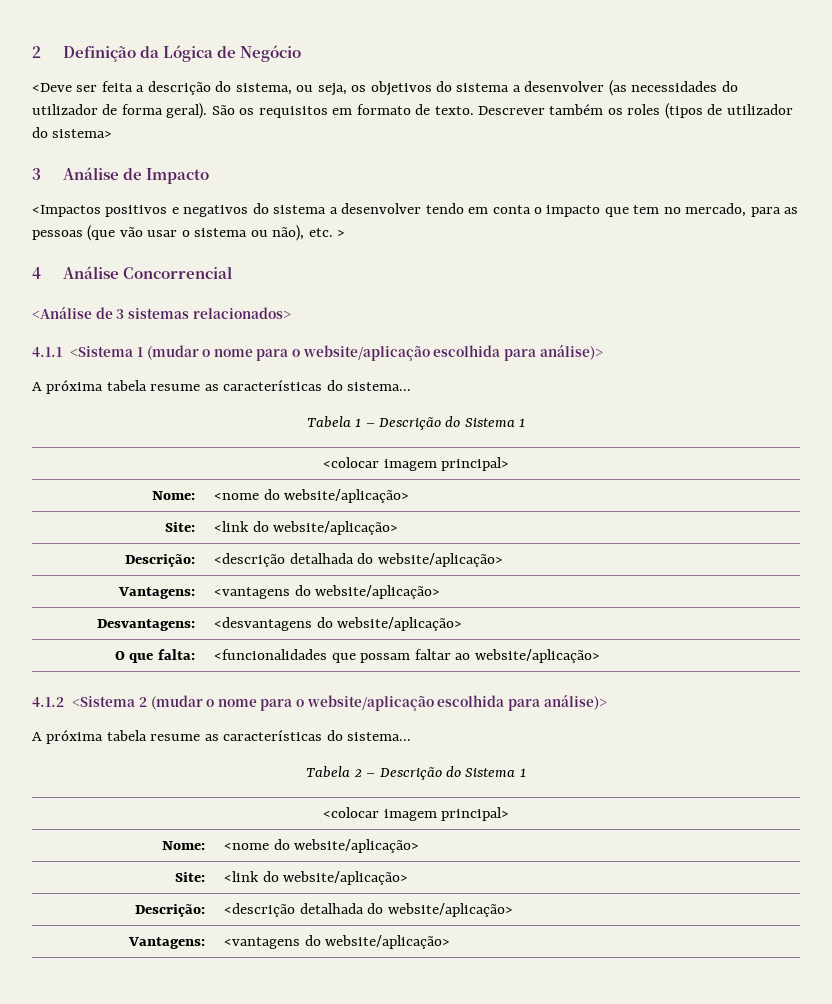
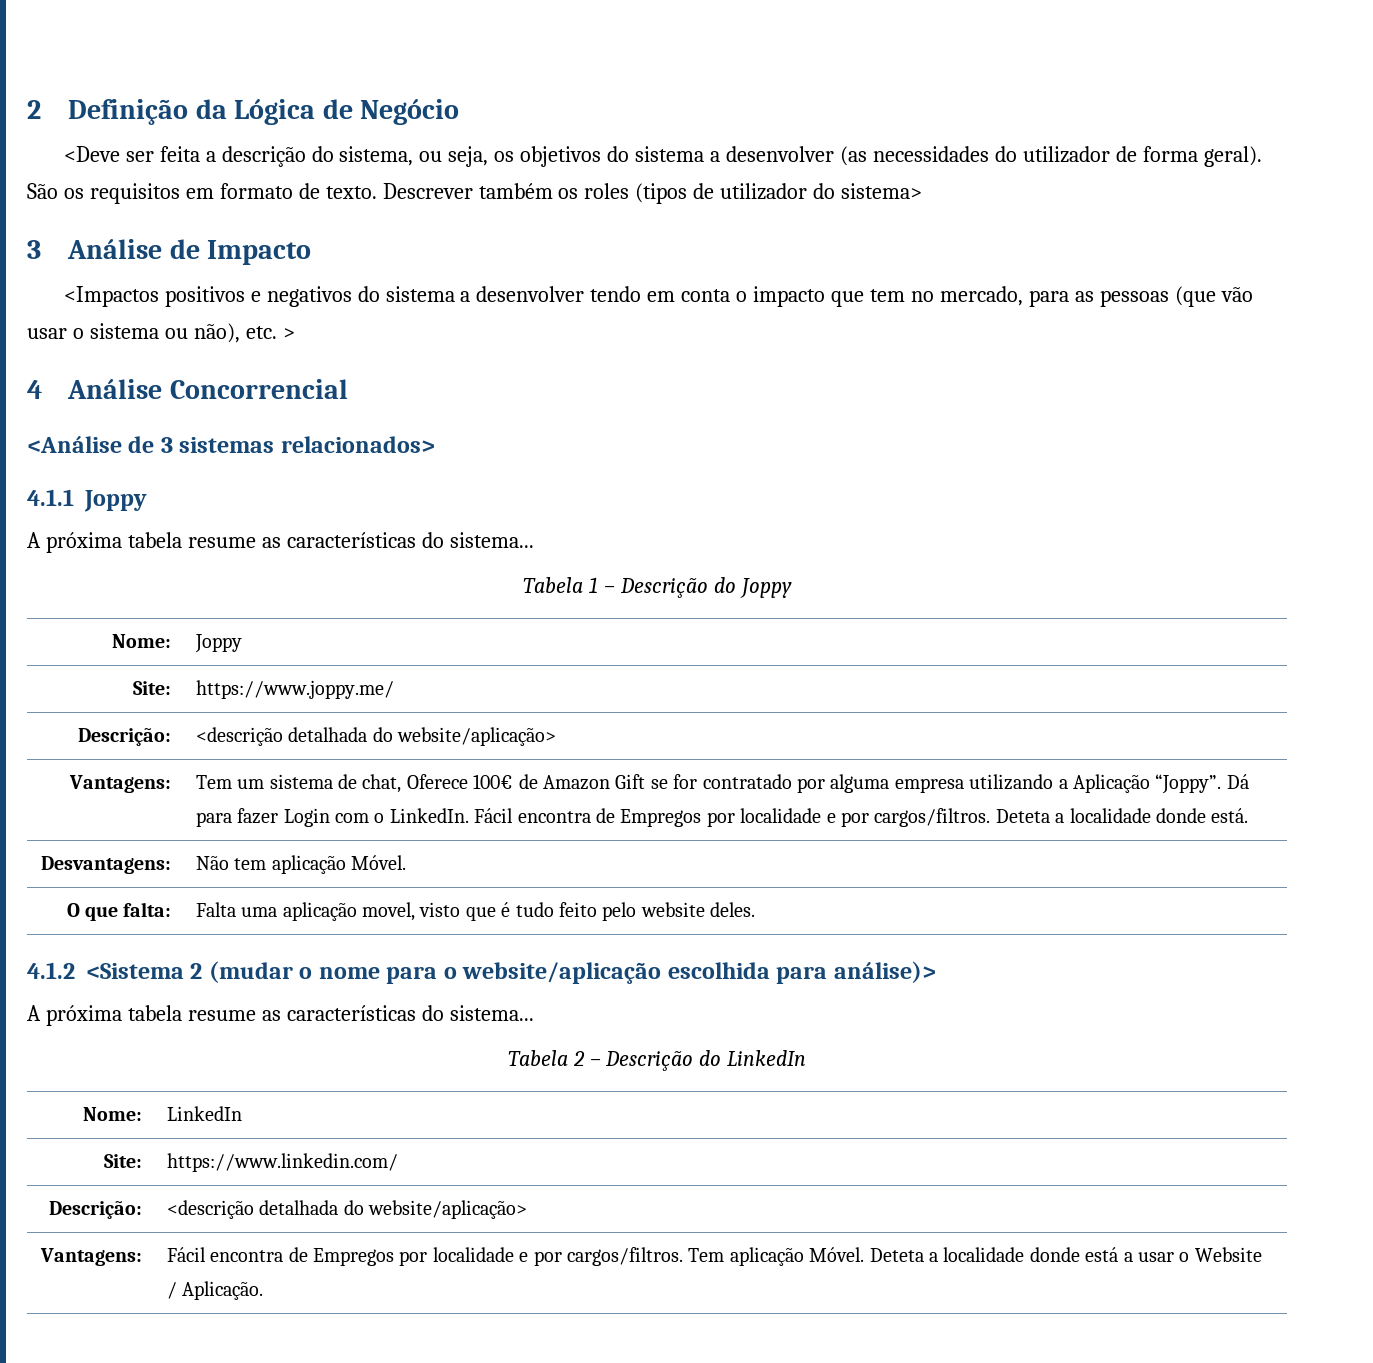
[70,344,603,361] <Sistema 1 (mudar o nome para o website/aplicação escolhida para análise)> -> [84,490,147,512] Joppy
[464,418,526,427] [323,457,509,471] [151,491,195,500] [214,489,410,503] [164,522,195,532] [214,521,399,535] [124,554,195,567] [214,553,503,567] [117,587,195,599] [214,585,441,599] [96,619,195,631] [214,617,463,631] [114,649,195,663] [214,649,600,663] Sistema 1 // <colocar imagem principal> // Nome: | <nome do website/aplicação> // Site: | <link do website/aplicação> // Descrição: | <descrição detalhada do website/aplicação> // Vantagens: | <vantagens do website/aplicação> // Desvantagens: | <desvantagens do website/aplicação> // O que falta: | <funcionalidades que possam faltar ao website/aplicação> -> [739,578,792,598] [112,634,172,648] [194,634,242,653] [133,681,172,695] [195,680,394,699] [78,728,172,746] [195,727,556,746] [69,775,172,793] [195,774,1249,794] [195,808,1249,827] [41,856,172,874] [195,855,406,874] [66,902,172,921] [195,902,756,921] Joppy // Nome: | Joppy // Site: | https://www.joppy.me/ // Descrição: | <descrição detalhada do website/aplicação> // Vantagens: | Tem um sistema de chat, Oferece 100€ de Amazon Gift se for contratado por alguma empresa utilizando a Aplicação “Joppy”. Dá para fazer Login com o LinkedIn. Fácil encontra de Empregos por localidade e por cargos/filtros. Deteta a localidade donde está. // Desvantagens: | Não tem aplicação Móvel. // O que falta: | Falta uma aplicação movel, visto que é tudo feito pelo website deles.
[465,768,526,777] [323,807,509,821] [161,841,205,850] [224,839,420,853] [174,872,205,882] [224,871,409,885] [134,904,205,917] [224,903,513,917] [127,937,205,949] [224,935,451,949] Sistema 1 // <colocar imagem principal> // Nome: | <nome do website/aplicação> // Site: | <link do website/aplicação> // Descrição: | <descrição detalhada do website/aplicação> // Vantagens: | <vantagens do website/aplicação> -> [727,1050,807,1066] [83,1107,143,1121] [166,1106,242,1121] [104,1154,143,1168] [166,1153,398,1172] [49,1201,143,1219] [166,1200,527,1219] [40,1248,143,1266] [166,1247,1262,1266] [166,1281,264,1300] LinkedIn // Nome: | LinkedIn // Site: | https://www.linkedin.com/ // Descrição: | <descrição detalhada do website/aplicação> // Vantagens: | Fácil encontra de Empregos por localidade e por cargos/filtros. Tem aplicação Móvel. Deteta a localidade donde está a usar o Website / Aplicação.

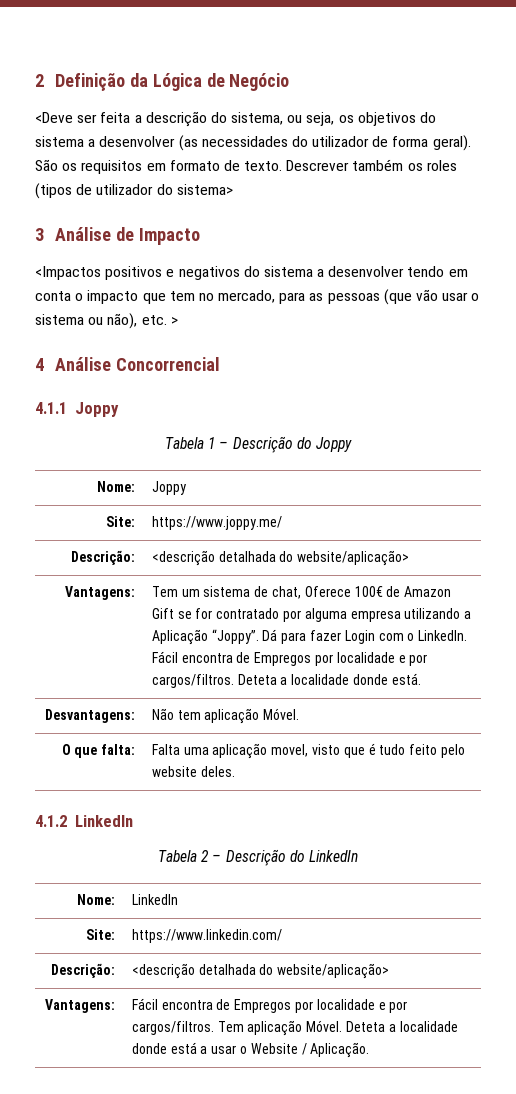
[27,436,435,453] [27,489,147,512] [27,532,534,553] <Análise de 3 sistemas relacionados> // 4.1.1 Joppy // A próxima tabela resume as características do sistema... -> [35,402,119,417] 4.1.1 Joppy
[86,961,936,984] [27,1005,534,1026] <Sistema 2 (mudar o nome para o website/aplicação escolhida para análise)> // A próxima tabela resume as características do sistema... -> [74,815,133,827] LinkedIn

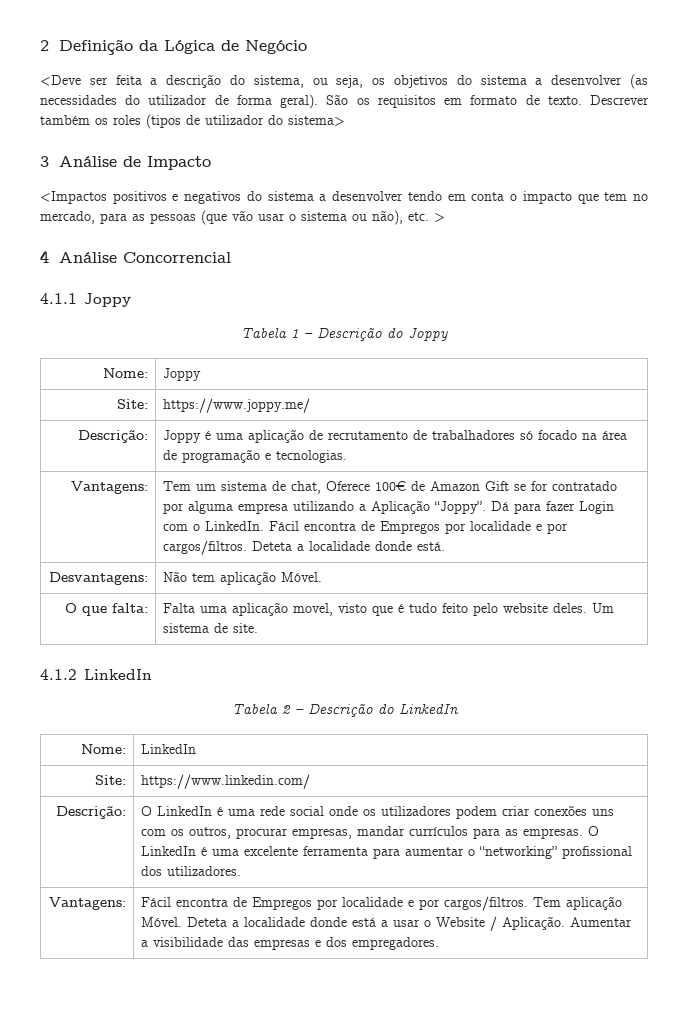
[151,550,410,566] <descrição detalhada do website/aplicação> -> [162,429,627,443] [162,449,347,463] Joppy é uma aplicação de recrutamento de trabalhadores só focado na área de programação e tecnologias.
(235, 771) none -> [591,603,614,613] [162,623,258,633] Um sistema de site.
[131,963,390,979] <descrição detalhada do website/aplicação> -> [140,805,614,819] [140,826,599,839] [140,846,632,859] [140,866,241,876] O LinkedIn é uma rede social onde os utilizadores podem criar conexões uns com os outros, procurar empresas, mandar currículos para as empresas. O LinkedIn é uma excelente ferramenta para aumentar o “networking” profissional dos utilizadores.
(370, 1050) none -> [569,917,632,927] [140,937,439,950] Aumentar a visibilidade das empresas e dos empregadores.

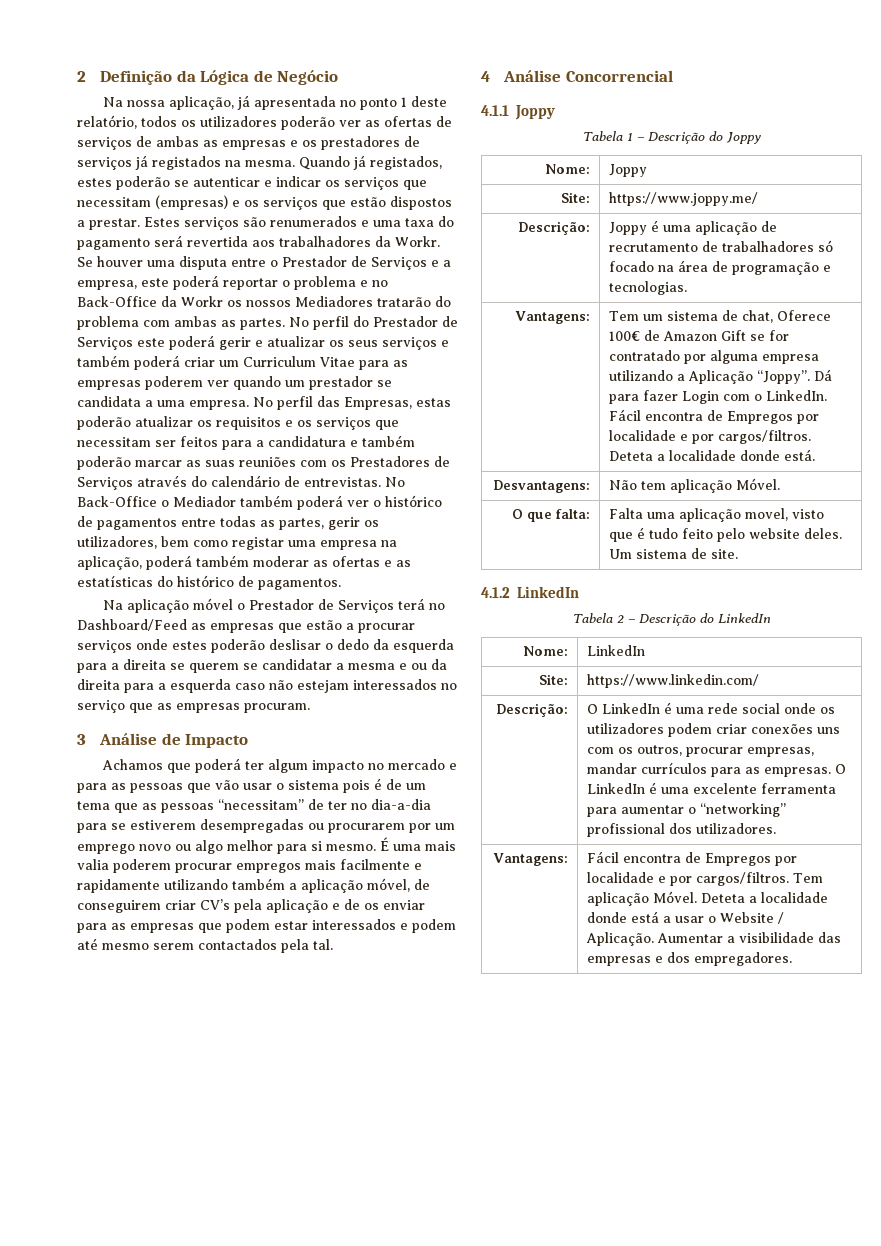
[40,74,648,89] [40,94,649,109] [40,114,345,129] [40,156,212,170] [40,191,649,204] [40,211,95,224] <Deve ser feita a descrição do sistema, ou seja, os objetivos do sistema a desenvolver (as necessidades do utilizador de forma geral). São os requisitos em formato de texto. Descrever também os roles (tipos de utilizador do sistema> // 3 Análise de Impacto // <Impactos positivos e negativos do sistema a desenvolver tendo em conta o impacto que tem no mercado, -> [103,95,448,110] [77,115,452,130] [77,136,420,150] [77,155,442,170] [77,176,427,190] [77,195,452,210] [77,216,454,230] [77,235,440,250] [77,256,451,270] [77,275,388,290] [77,296,451,307] [77,316,458,330] [77,335,449,350] [77,355,408,370] [77,376,392,390] [77,396,451,410] [77,416,399,430] [77,435,415,450] [77,456,450,470] [77,475,405,490] [77,495,442,510] [77,516,379,530] [77,536,397,550] [77,555,411,570] [77,575,341,590] [103,598,446,613] [77,619,415,633] [77,639,454,653] [77,659,447,673] [77,679,457,693] [77,700,310,713] [77,733,249,748] [102,758,458,773] Na nossa aplicação, já apresentada no ponto 1 deste relatório, todos os utilizadores poderão ver as ofertas de serviços de ambas as empresas e os prestadores de serviços já registados na mesma. Quando já registados, estes poderão se autenticar e indicar os serviços que necessitam (empresas) e os serviços que estão dispostos a prestar. Estes serviços são renumerados e uma taxa do pagamento será revertida aos trabalhadores da Workr. Se houver uma disputa entre o Prestador de Serviços e a empresa, este poderá reportar o problema e no Back-Office da Workr os nossos Mediadores tratarão do problema com ambas as partes. No perfil do Prestador de Serviços este poderá gerir e atualizar os seus serviços e também poderá criar um Curriculum Vitae para as empresas poderem ver quando um prestador se candidata a uma empresa. No perfil das Empresas, estas poderão atualizar os requisitos e os serviços que necessitam ser feitos para a candidatura e também poderão marcar as suas reuniões com os Prestadores de Serviços através do calendário de entrevistas. No Back-Office o Mediador também poderá ver o histórico de pagamentos entre todas as partes, gerir os utilizadores, bem como registar uma empresa na aplicação, poderá também moderar as ofertas e as estatísticas do histórico de pagamentos. // Na aplicação móvel o Prestador de Serviços terá no Dashboard/Feed as empresas que estão a procurar serviços onde estes poderão deslisar o dedo da esquerda para a direita se querem se candidatar a mesma e ou da direita para a esquerda caso não estejam interessados no serviço que as empresas procuram. // 3 Análise de Impacto // Achamos que poderá ter algum impacto no mercado e
[201,210,227,225] (que -> [187,783,211,793] que
[352,210,445,225] ou não), etc. > -> [343,778,426,793] [77,799,431,813] [77,819,455,833] [77,837,456,854] [77,859,422,873] [77,878,430,893] [77,899,425,913] [77,919,456,933] [77,938,333,953] pois é de um tema que as pessoas “necessitam” de ter no dia-a-dia para se estiverem desempregadas ou procurarem por um emprego novo ou algo melhor para si mesmo. É uma mais valia poderem procurar empregos mais facilmente e rapidamente utilizando também a aplicação móvel, de conseguirem criar CV’s pela aplicação e de os enviar para as empresas que podem estar interessados e podem até mesmo serem contactados pela tal.

